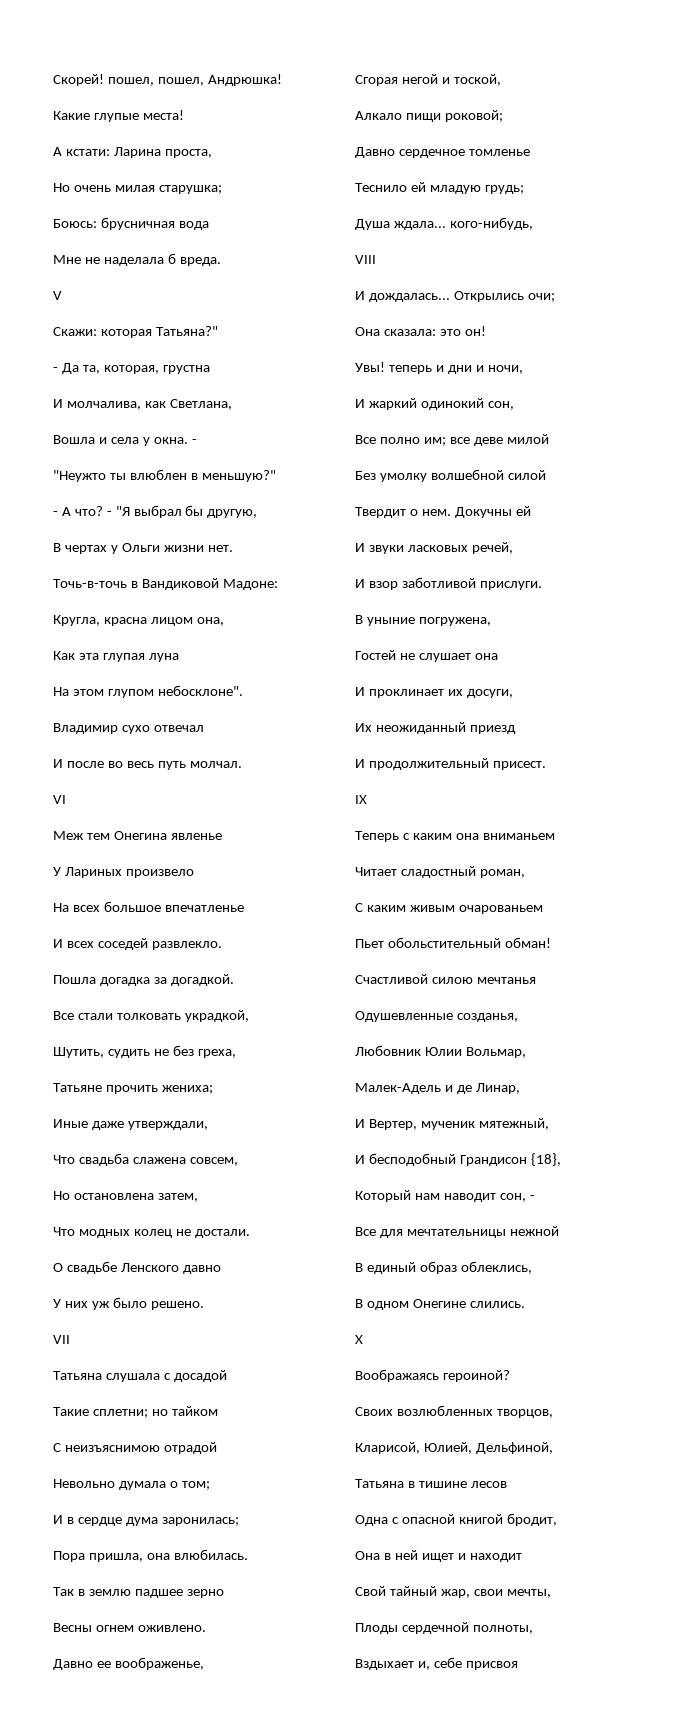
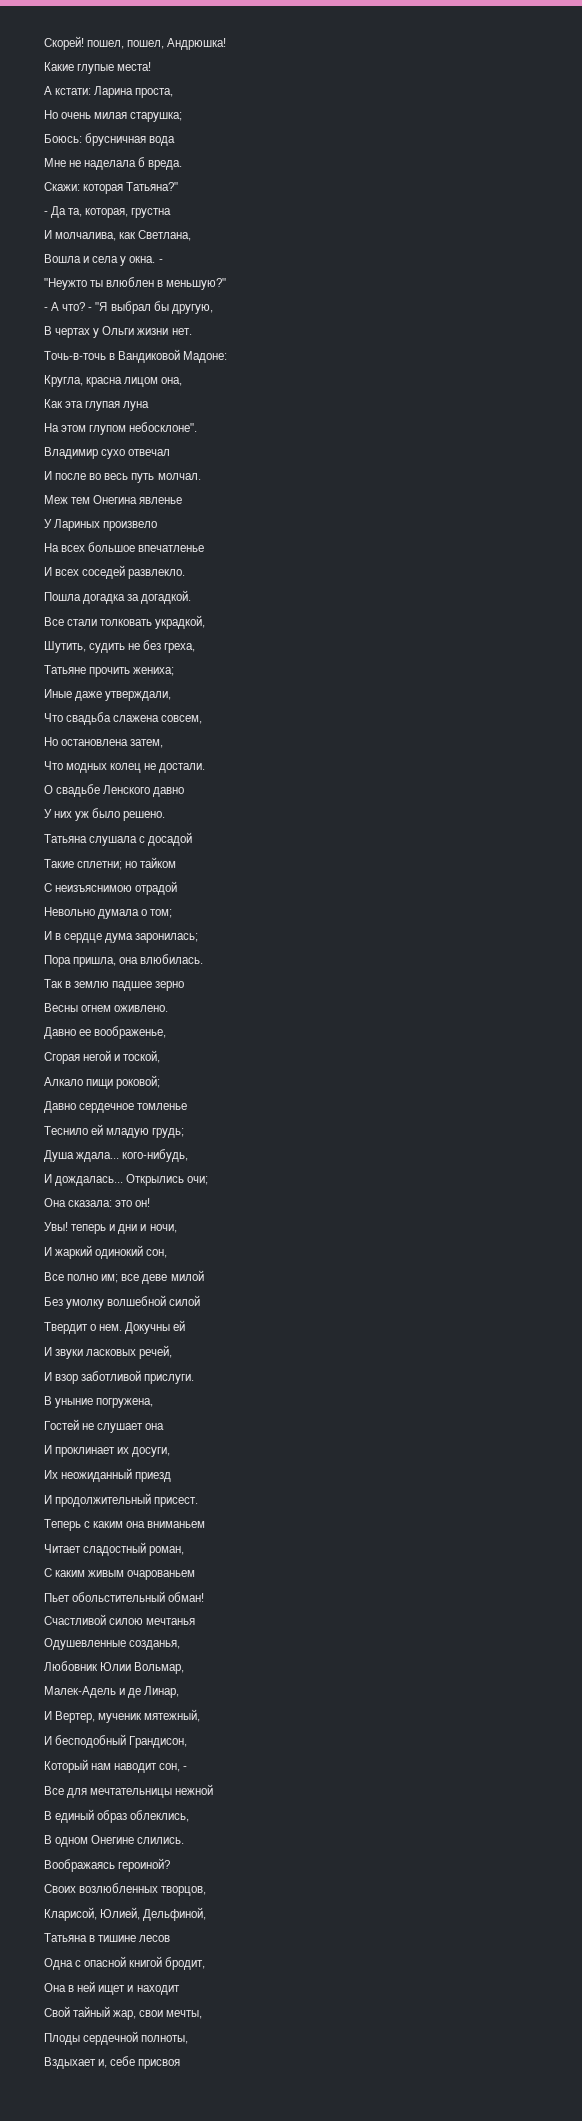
[53,291,62,300] // V -> (183, 165) none
[53,795,66,804] // VI -> (201, 476) none
[53,1335,70,1344] // VII -> (166, 816) none
[355,255,376,264] // VIII -> (189, 1155) none
[355,795,367,804] // IX -> (199, 1502) none
[459,1153,561,1166] Грандисон {18}, -> [129,1736,188,1748] Грандисон,
[355,1335,363,1344] // X -> (185, 1840) none

